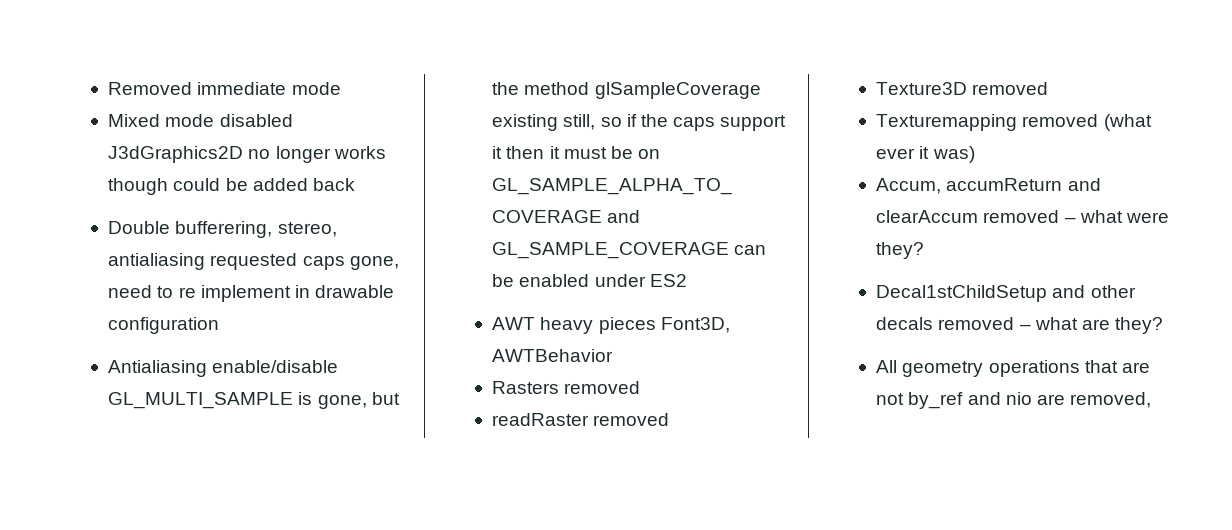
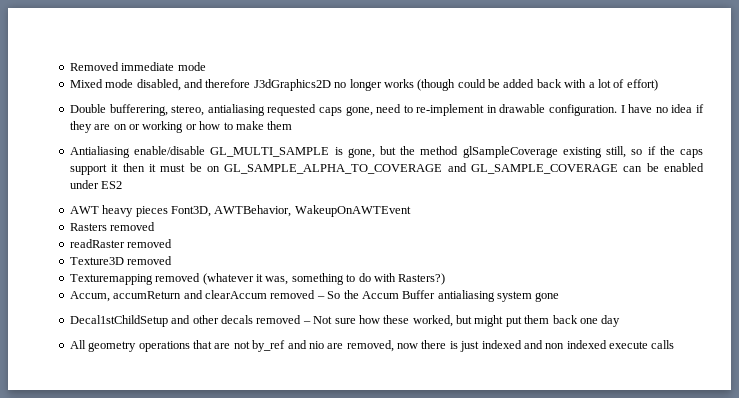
[219,114,293,127] disabled -> [136,79,251,91] disabled, and therefore
[108,178,169,195] though -> [417,79,456,91] (though
(355, 184) none -> [564,79,658,91] with a lot of effort)
[178,285,394,302] [108,317,220,334] re implement in drawable configuration -> [416,104,704,116] [69,121,293,133] re-implement in drawable configuration. I have no idea if they are on or working or how to make them
[492,349,614,362] AWTBehavior -> [214,205,411,217] AWTBehavior, WakeupOnAWTEvent
[1103,114,1152,131] [876,146,975,163] (what ever it was) -> [202,273,446,285] (whatever it was, something to do with Rasters?)
[1079,210,1169,223] [876,242,925,259] what were they? -> [327,290,560,302] So the Accum Buffer antialiasing system gone
[1034,317,1163,334] what are they? -> [313,315,621,327] Not sure how these worked, but might put them back one day
(1151, 400) none -> [397,340,675,352] now there is just indexed and non indexed execute calls

